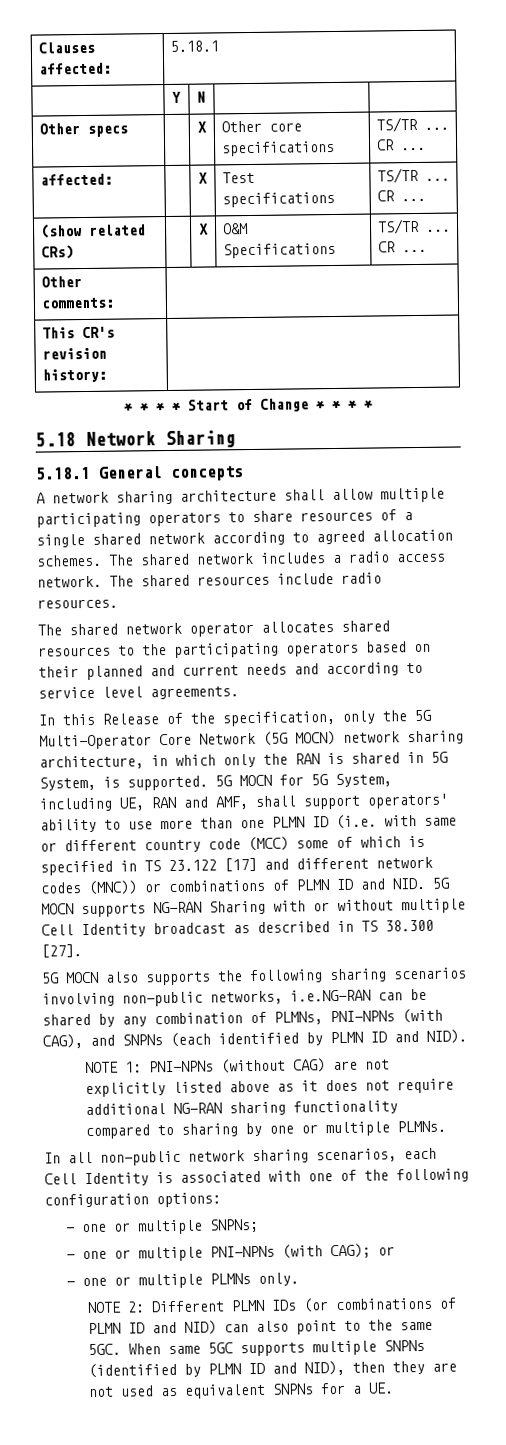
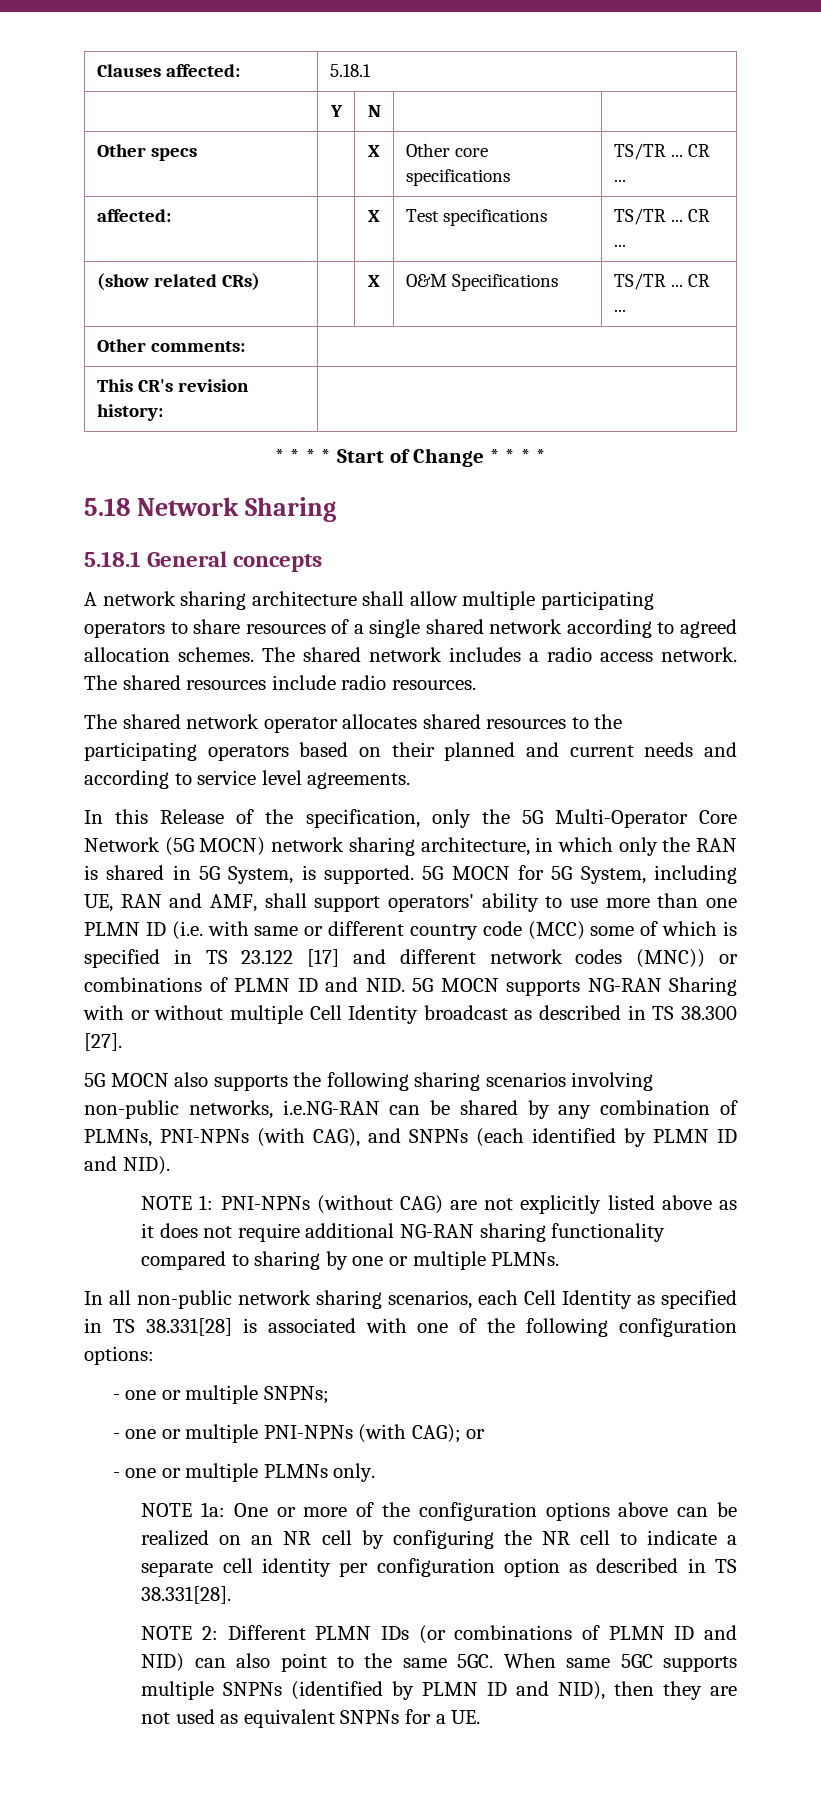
(149, 1179) none -> [637,1290,737,1309] [84,1318,232,1336] as specified in TS 38.331[28]
(300, 1279) none -> [141,1502,737,1521] [141,1530,737,1549] [141,1558,737,1577] [141,1586,232,1604] // NOTE 1a: One or more of the configuration options above can be realized on an NR cell by configuring the NR cell to indicate a separate cell identity per configuration option as described in TS 38.331[28].

